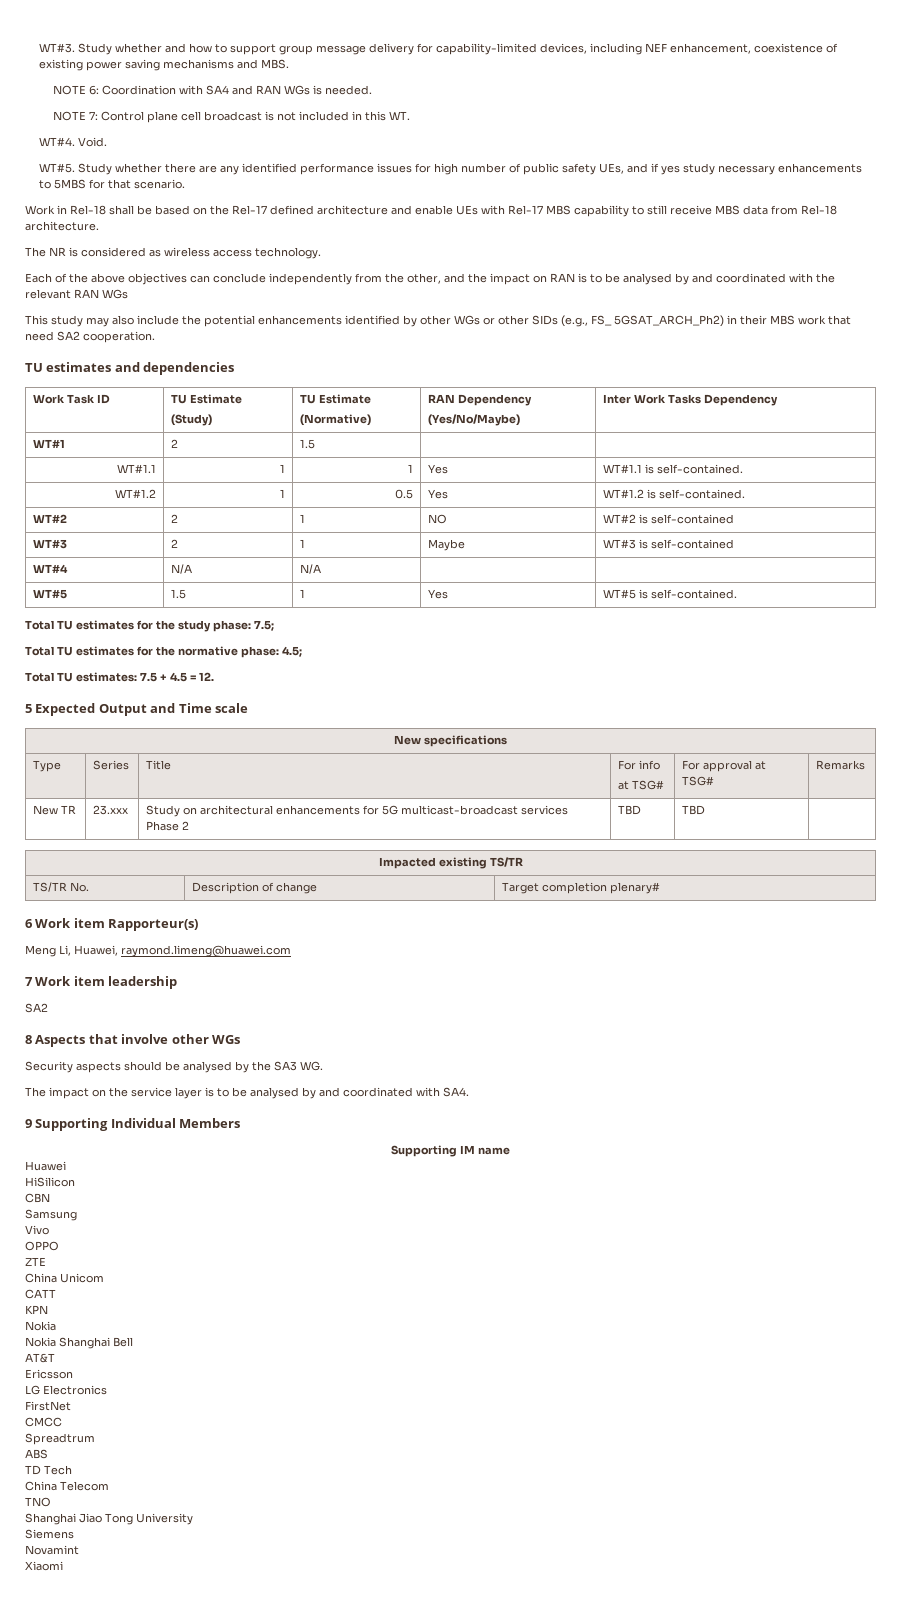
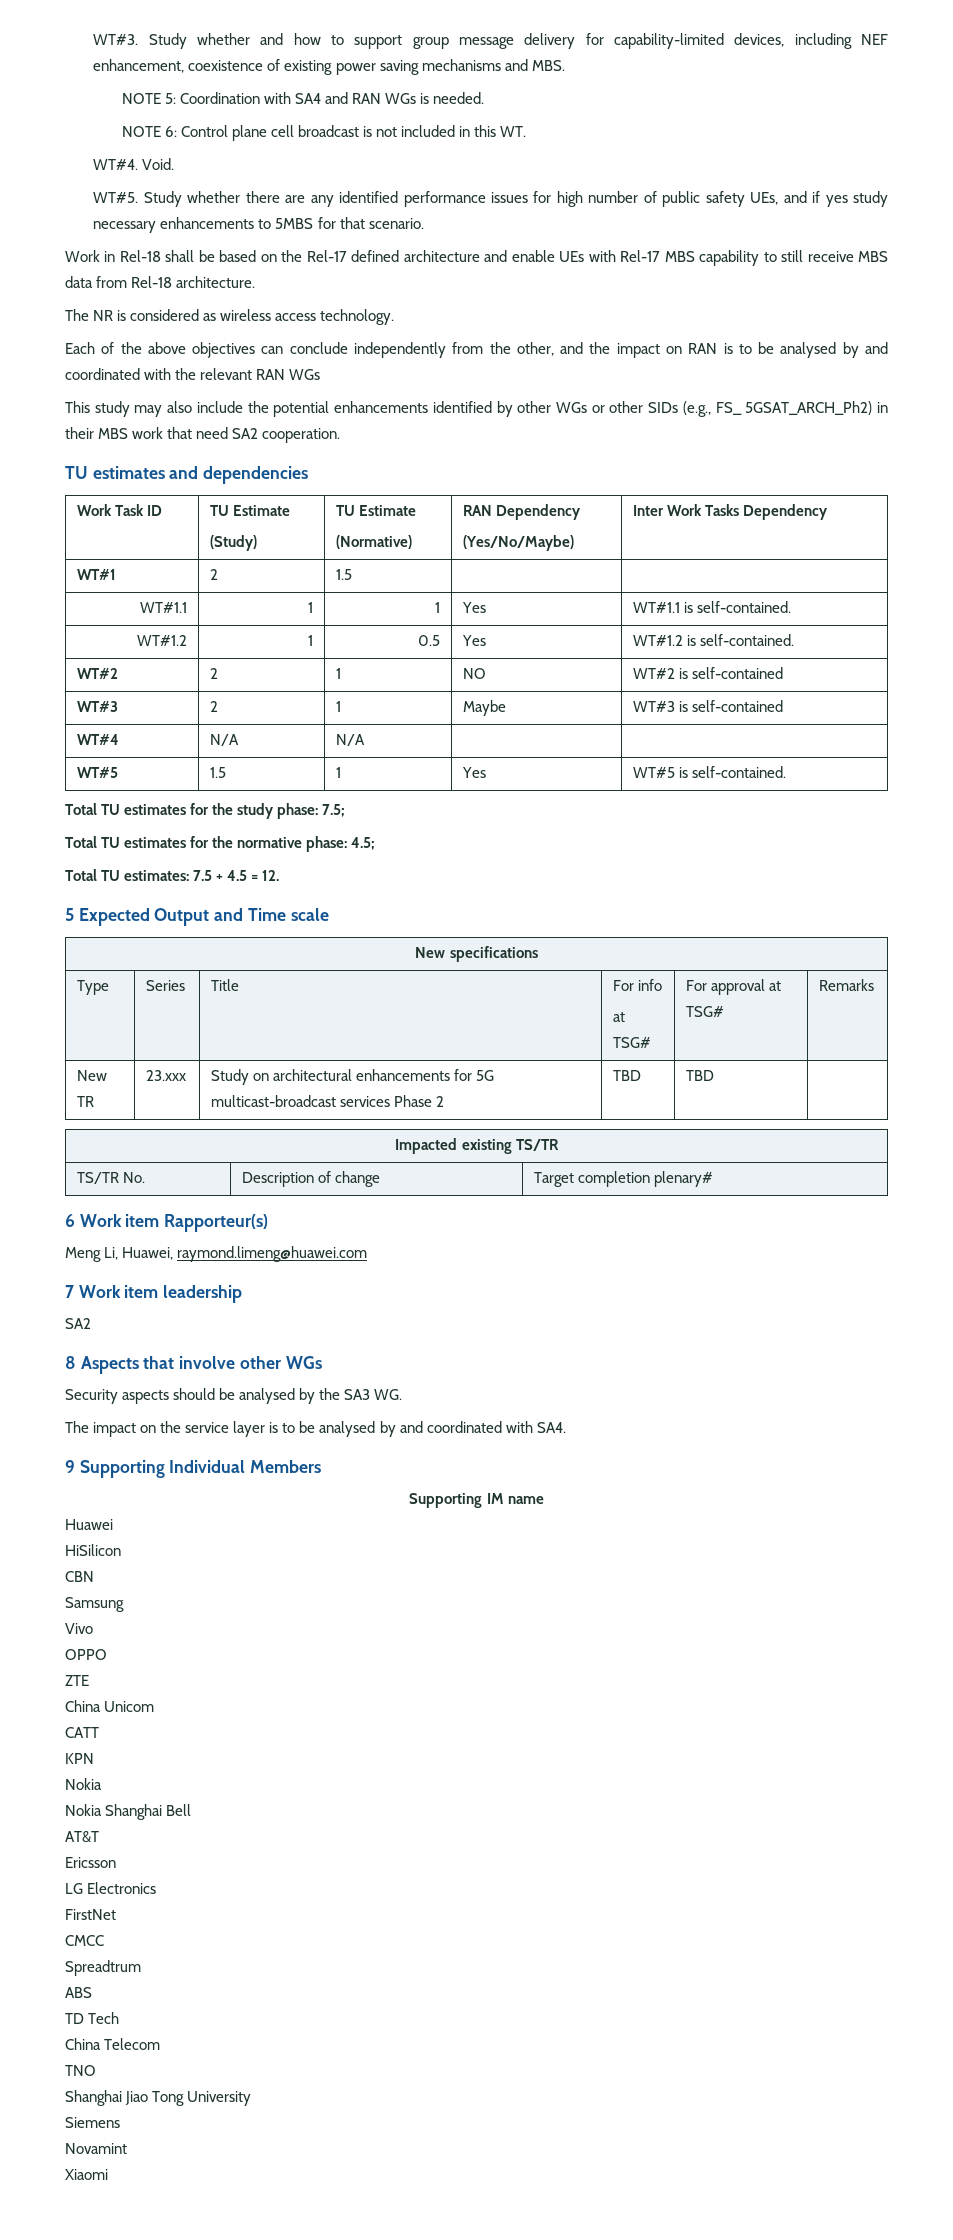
[89,85,100,95] 6: -> [164,93,176,104] 5:
[89,111,99,120] 7: -> [164,126,177,137] 6:

